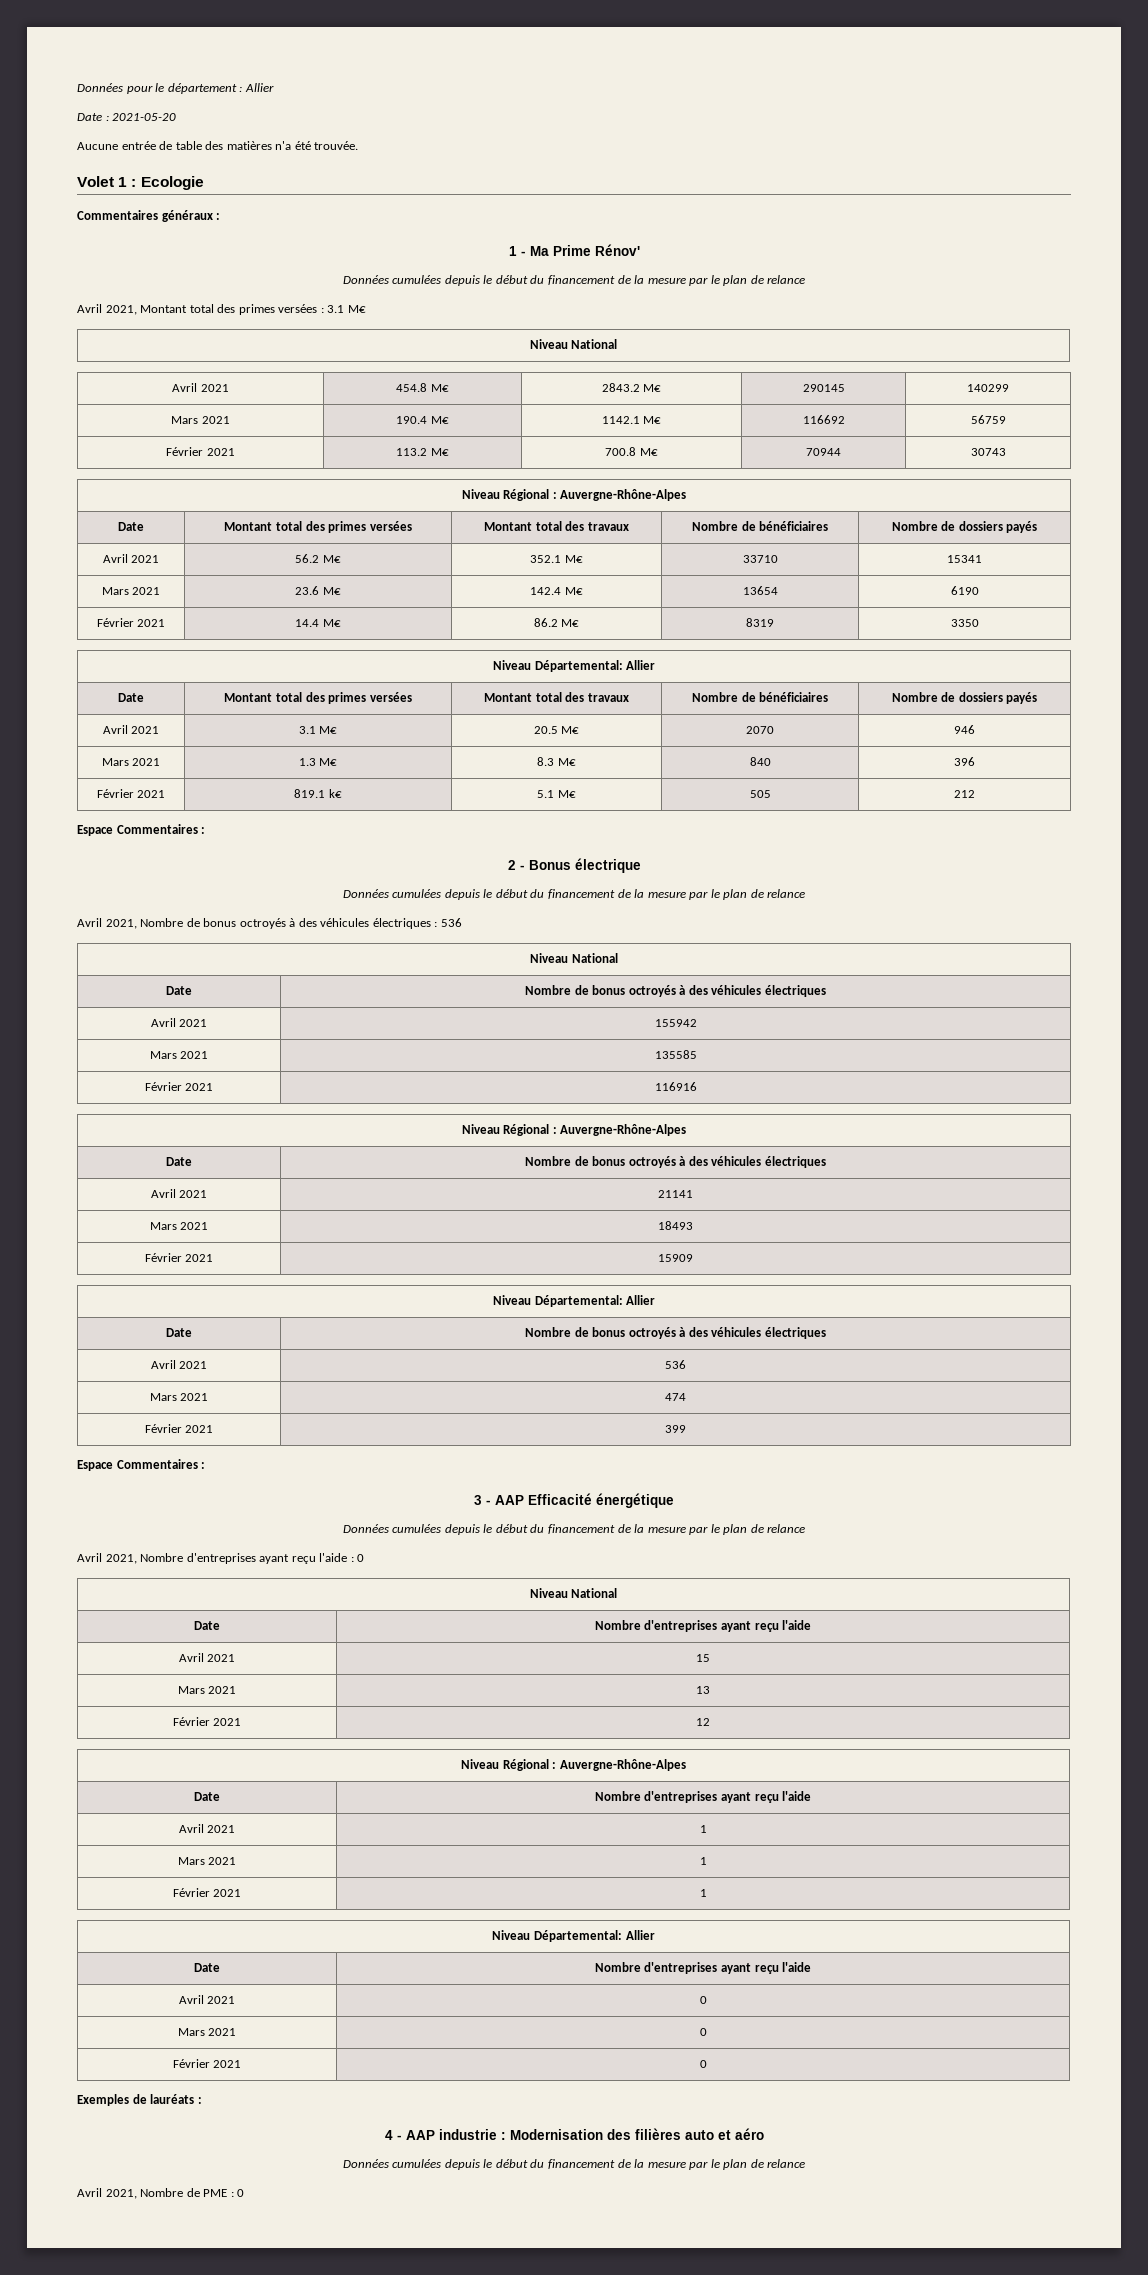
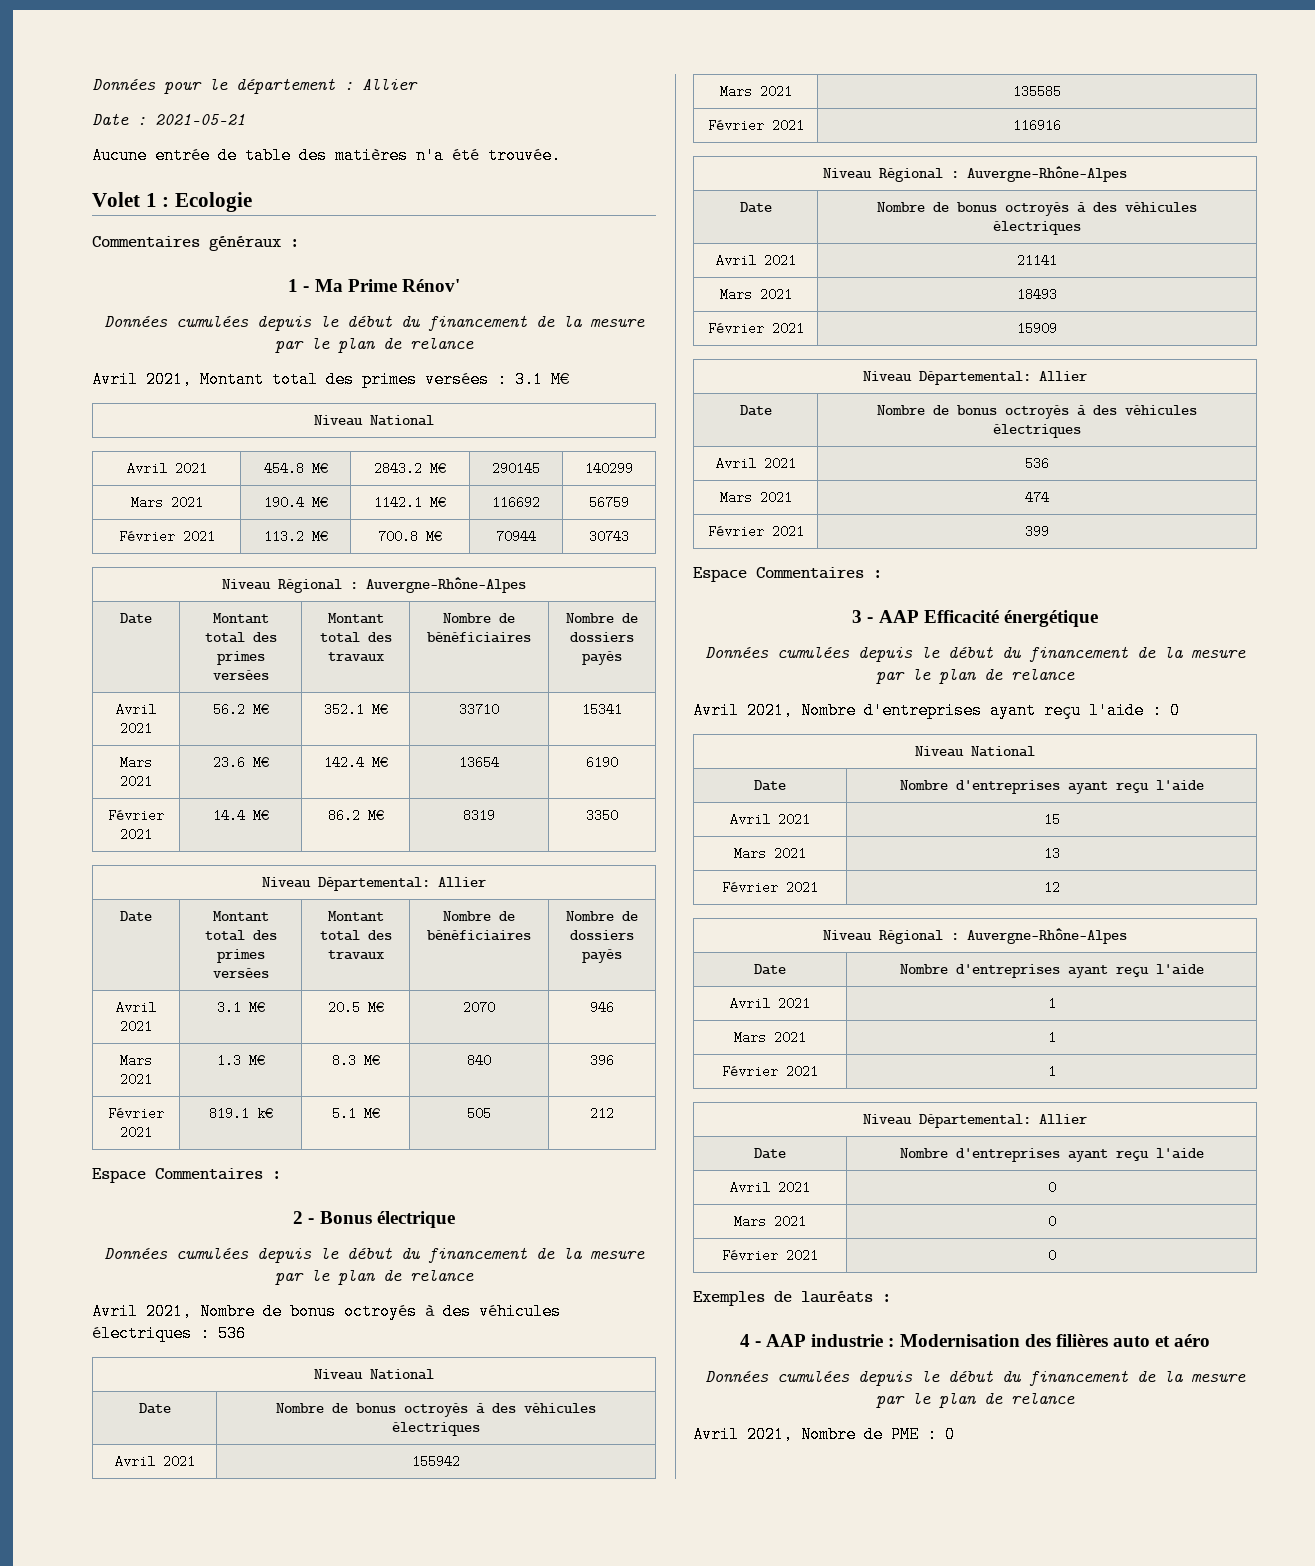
[112,113,177,121] 2021-05-20 -> [155,114,245,125] 2021-05-21

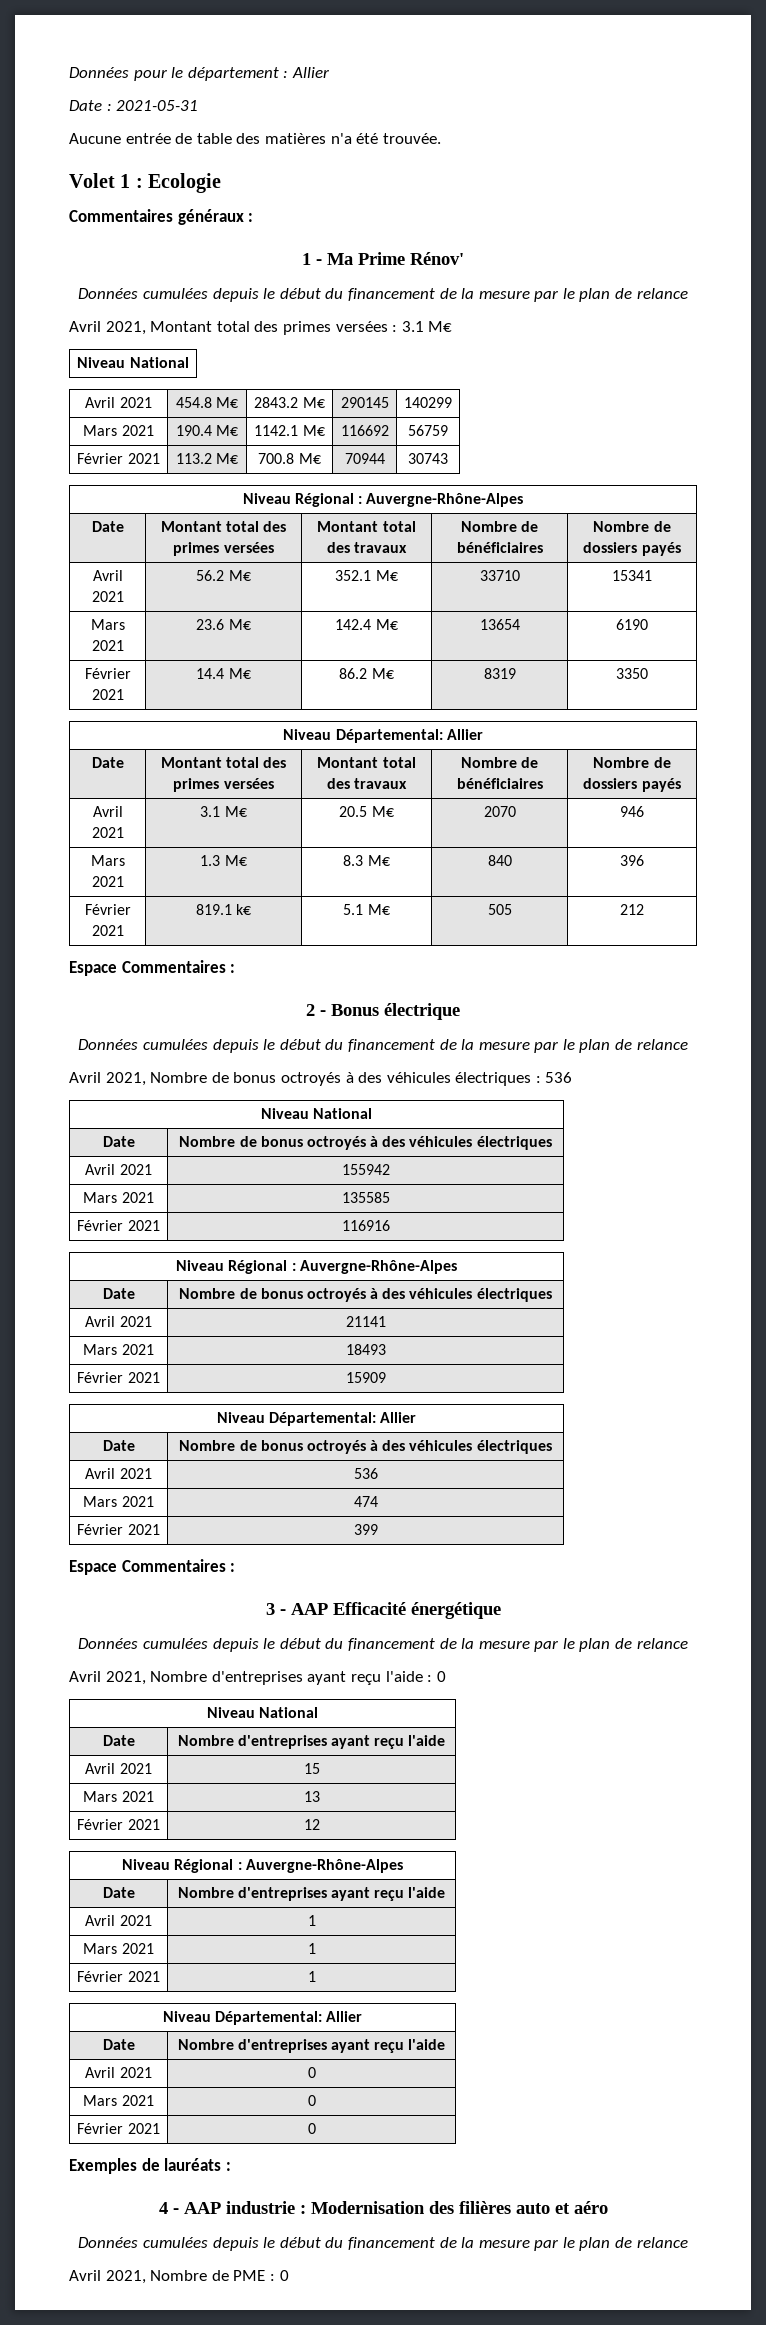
[155,114,245,125] 2021-05-21 -> [116,100,199,111] 2021-05-31

